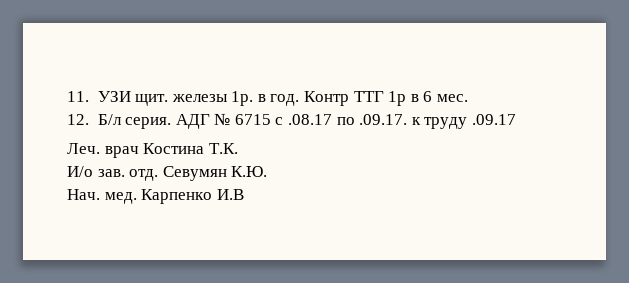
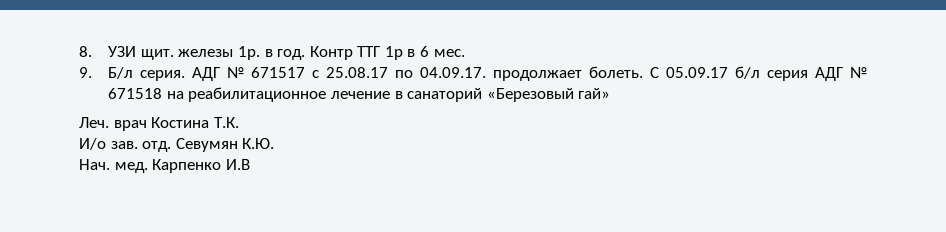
[67,91,89,102] 11. -> [79,46,92,57] 8.
[67,114,89,125] 12. -> [79,67,92,78] 9.
[234,114,516,129] 6715 с .08.17 по .09.17. к труду .09.17 -> [251,66,867,81] [108,87,611,102] 671517 с 25.08.17 по 04.09.17. продолжает болеть. С 05.09.17 б/л серия АДГ № 671518 на реабилитационное лечение в санаторий «Березовый гай»

